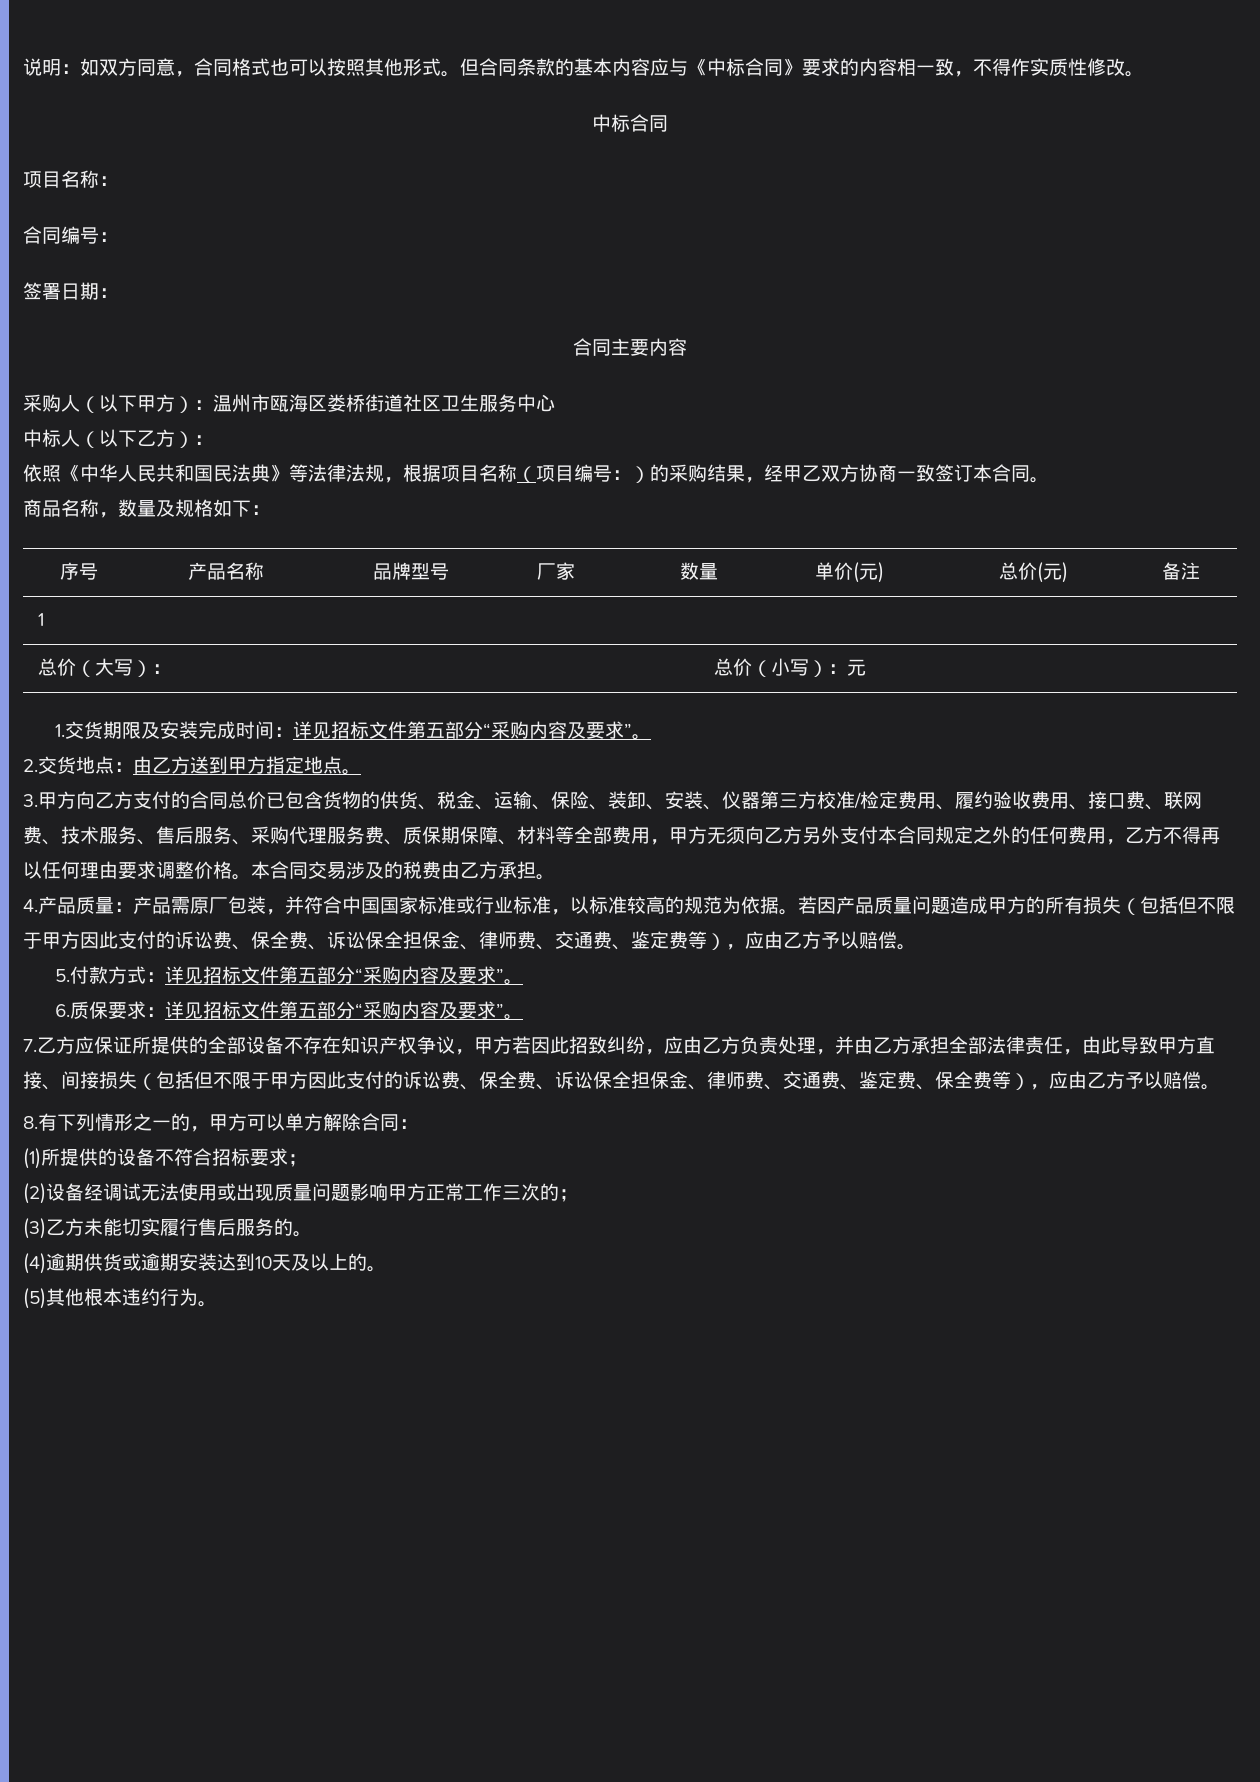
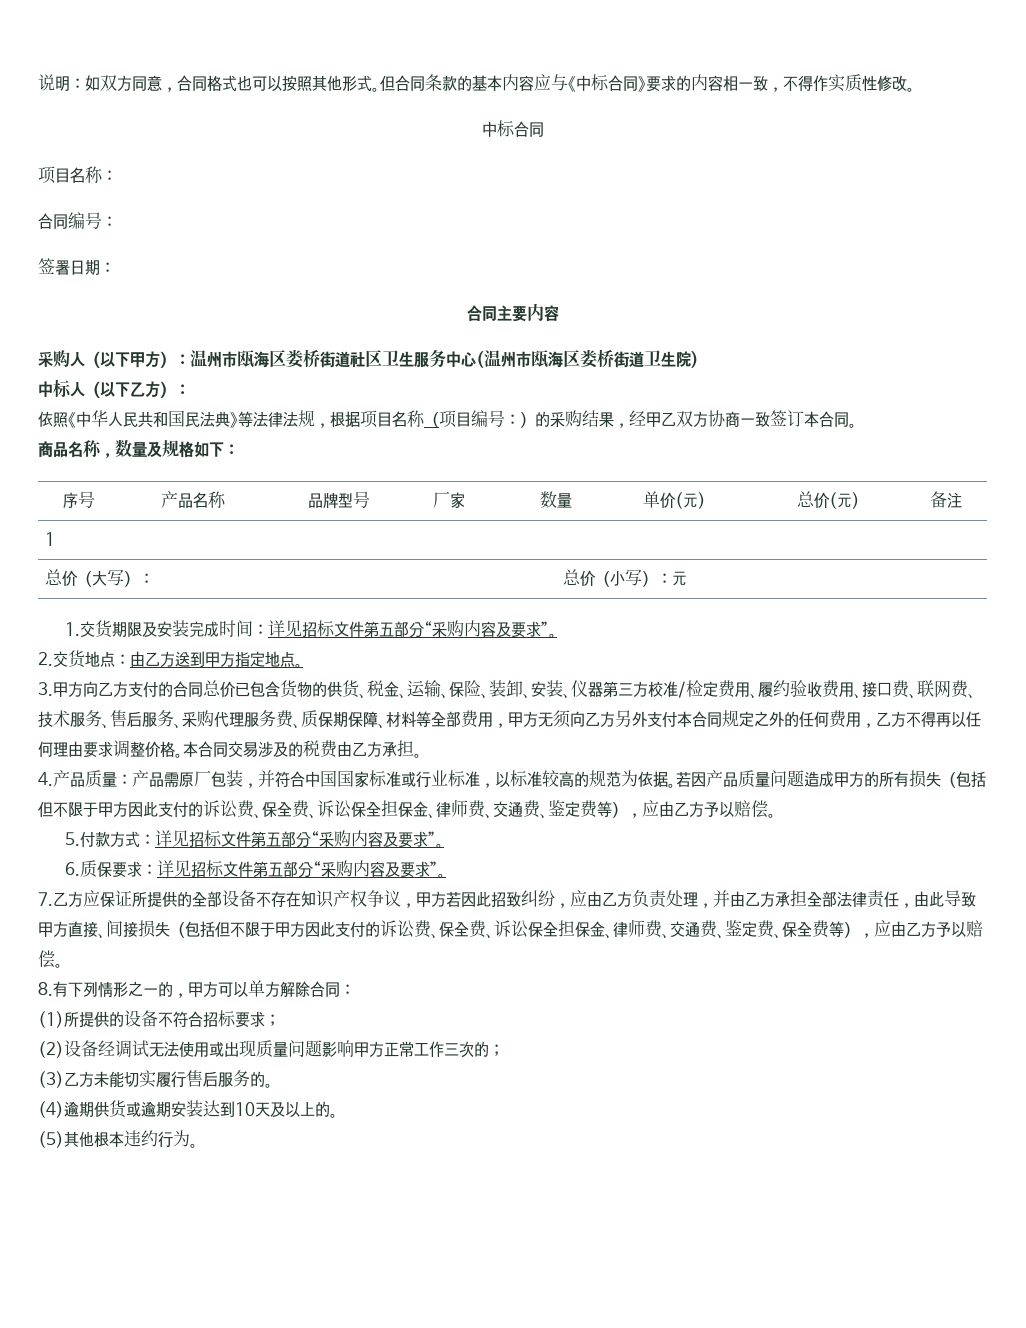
(555, 403) none -> [476,349,699,368] (温州市瓯海区娄桥街道卫生院)

